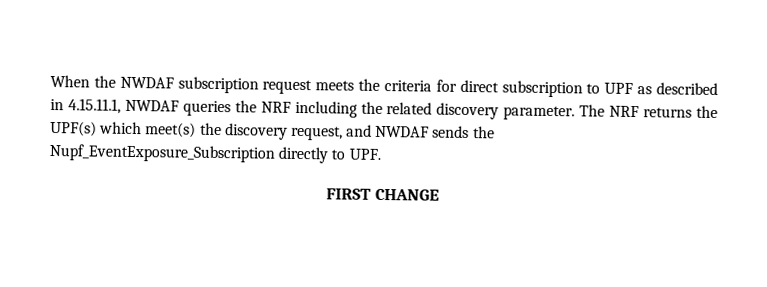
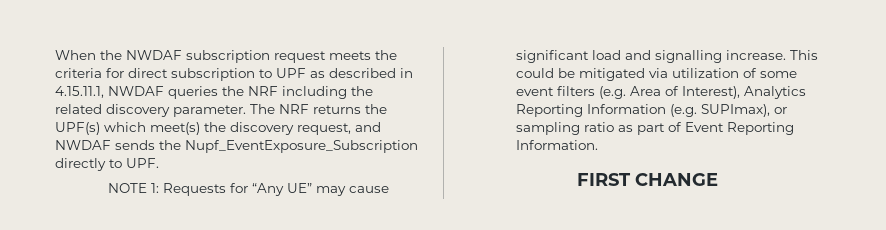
(381, 154) none -> [107,183,389,196] [515,50,818,63] [515,68,797,81] [515,86,806,99] [515,104,787,117] [515,122,794,135] [515,140,598,150] // NOTE 1: Requests for “Any UE” may cause significant load and signalling increase. This could be mitigated via utilization of some event filters (e.g. Area of Interest), Analytics Reporting Information (e.g. SUPImax), or sampling ratio as part of Event Reporting Information.

